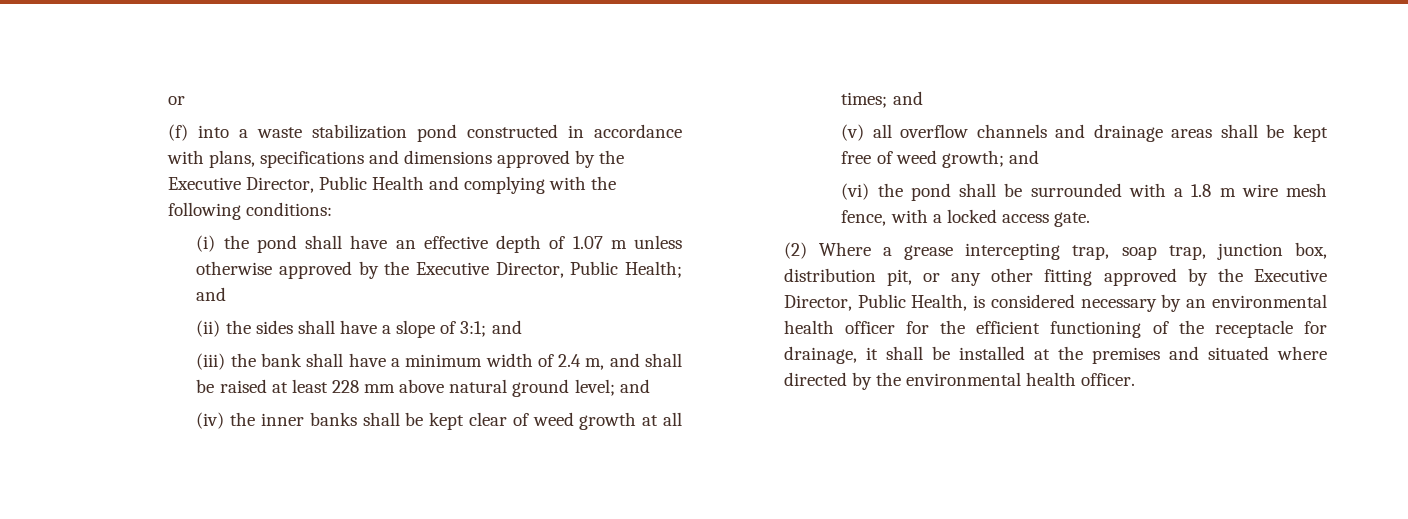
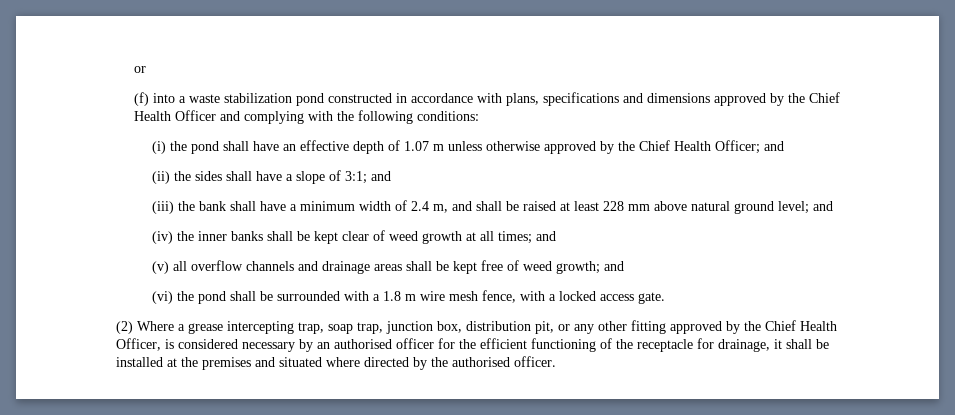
[167,176,424,193] Executive Director, Public Health -> [808,92,840,103] [133,110,216,121] Chief Health Officer
[416,261,682,278] Executive Director, Public Health; -> [638,140,760,154] Chief Health Officer;
[1254,269,1327,282] [783,294,968,311] Executive Director, Public Health, -> [765,320,838,331] [116,338,162,351] Chief Health Officer,
[1212,294,1327,308] [783,320,834,334] environmental health -> [334,339,393,349] authorised
[906,372,1077,386] environmental health -> [452,357,511,367] authorised

